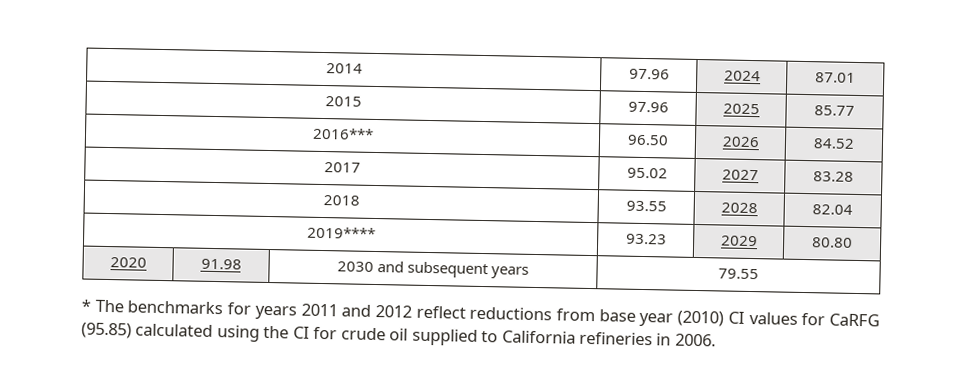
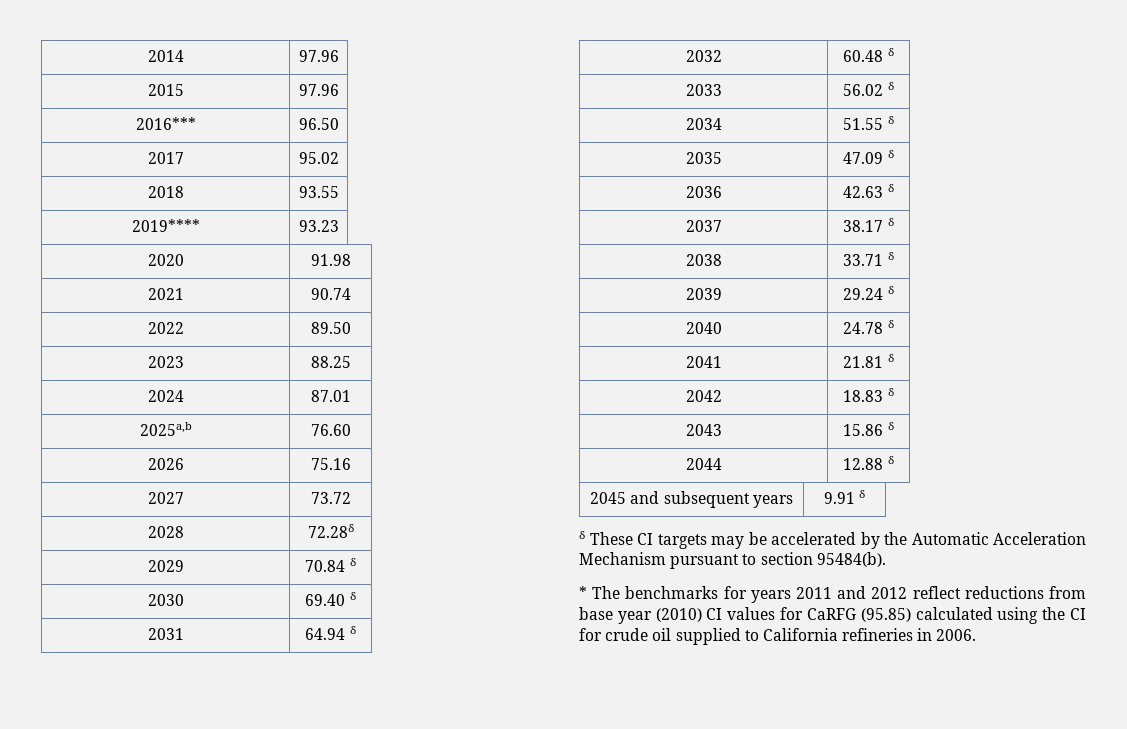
[723,70,761,82] [815,72,856,83] [324,96,362,107] [627,101,669,113] [722,103,760,115] [814,105,855,116] [311,127,374,140] [626,134,669,146] [721,136,760,148] [813,138,855,149] [323,162,361,173] [626,167,668,179] [721,169,759,181] [813,171,854,182] [322,195,360,206] [625,200,667,212] [720,202,758,214] [812,204,853,215] [306,226,376,239] [625,233,667,245] [720,235,758,247] [812,237,853,248] [109,257,147,268] [200,258,242,270] [336,261,530,279] [718,268,759,280] | 2024 | 87.01 // 2015 | 97.96 | 2025 | 85.77 // 2016*** | 96.50 | 2026 | 84.52 // 2017 | 95.02 | 2027 | 83.28 // 2018 | 93.55 | 2028 | 82.04 // 2019**** | 93.23 | 2029 | 80.80 // 2020 | 91.98 | 2030 and subsequent years | 79.55 -> [147,84,184,96] [298,84,339,96] [135,117,196,130] [298,118,339,130] [147,152,184,164] [298,152,339,164] [147,186,184,198] [298,186,339,198] [131,219,200,232] [298,220,339,232] [147,254,184,266] [310,254,351,266] [147,288,184,300] [310,288,351,300] [147,322,184,334] [310,322,351,334] [147,356,184,368] [310,356,351,368] [147,390,184,402] [310,390,351,402] [139,422,192,436] [310,424,351,436] [147,458,184,470] [310,458,351,470] [147,492,184,504] [310,492,351,504] [147,526,184,538] [307,524,354,538] [147,560,184,572] [305,558,356,572] [147,594,184,606] [305,592,356,606] [147,628,184,640] [305,626,356,640] [685,50,722,62] [843,48,894,62] [685,84,722,96] [843,82,894,96] [685,118,722,130] [843,116,894,130] [685,152,722,164] [843,150,894,164] [685,186,722,198] [843,184,894,198] [685,220,722,232] [843,218,894,232] [685,254,722,266] [843,252,894,266] [685,288,722,300] [843,286,894,300] [685,322,722,334] [843,320,894,334] [685,356,722,368] [843,354,894,368] [685,390,722,402] [843,388,894,402] [685,424,722,436] [843,422,894,436] [685,458,722,470] [843,456,894,470] [590,491,793,508] [823,490,866,504] [579,531,1086,549] [579,552,886,569] // 2015 | 97.96 // 2016*** | 96.50 // 2017 | 95.02 // 2018 | 93.55 // 2019**** | 93.23 // 2020 | 91.98 // 2021 | 90.74 // 2022 | 89.50 // 2023 | 88.25 // 2024 | 87.01 // 2025a,b | 76.60 // 2026 | 75.16 // 2027 | 73.72 // 2028 | 72.28δ // 2029 | 70.84 δ // 2030 | 69.40 δ // 2031 | 64.94 δ // 2032 | 60.48 δ // 2033 | 56.02 δ // 2034 | 51.55 δ // 2035 | 47.09 δ // 2036 | 42.63 δ // 2037 | 38.17 δ // 2038 | 33.71 δ // 2039 | 29.24 δ // 2040 | 24.78 δ // 2041 | 21.81 δ // 2042 | 18.83 δ // 2043 | 15.86 δ // 2044 | 12.88 δ // 2045 and subsequent years | 9.91 δ // δ These CI targets may be accelerated by the Automatic Acceleration Mechanism pursuant to section 95484(b).

